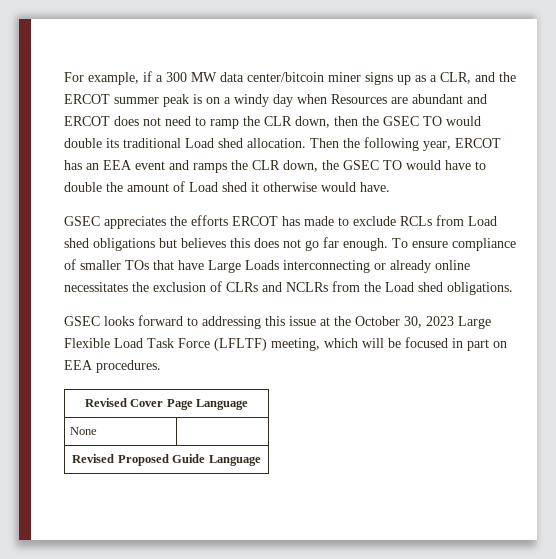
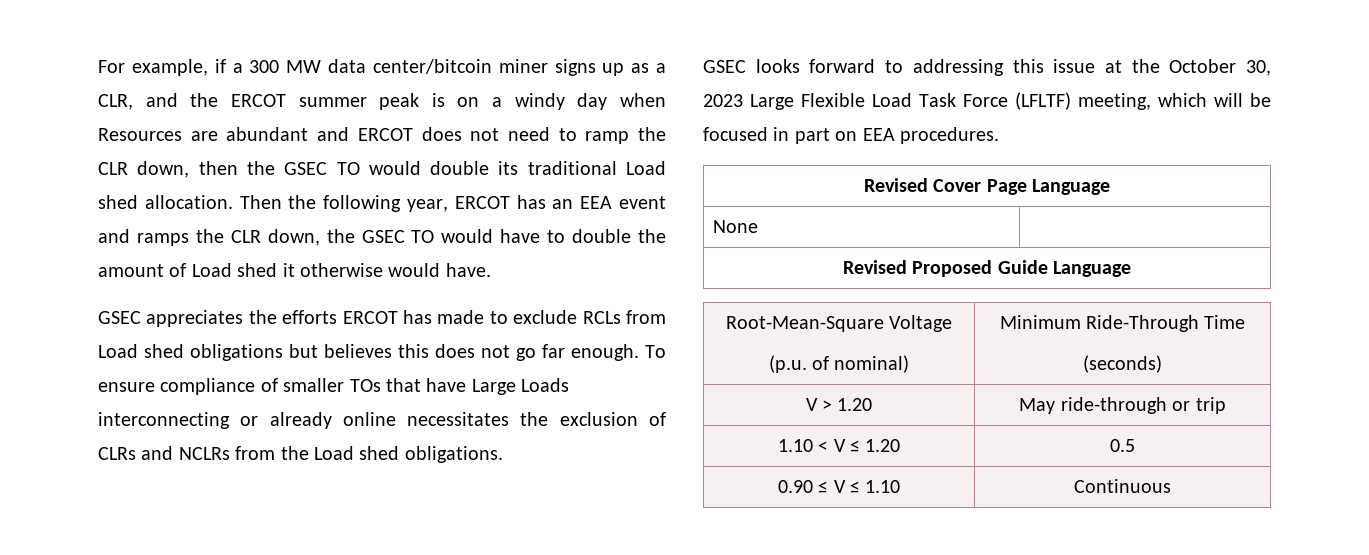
(261, 460) none -> [725,315,953,332] [768,355,910,373] [999,315,1246,332] [1083,355,1162,373] [805,398,873,411] [1019,397,1226,414] [777,439,901,452] [1110,439,1135,452] [777,480,901,493] [1074,479,1171,493] // Root-Mean-Square Voltage // (p.u. of nominal) | Minimum Ride-Through Time // (seconds) // V > 1.20 | May ride-through or trip // 1.10 < V ≤ 1.20 | 0.5 // 0.90 ≤ V ≤ 1.10 | Continuous

